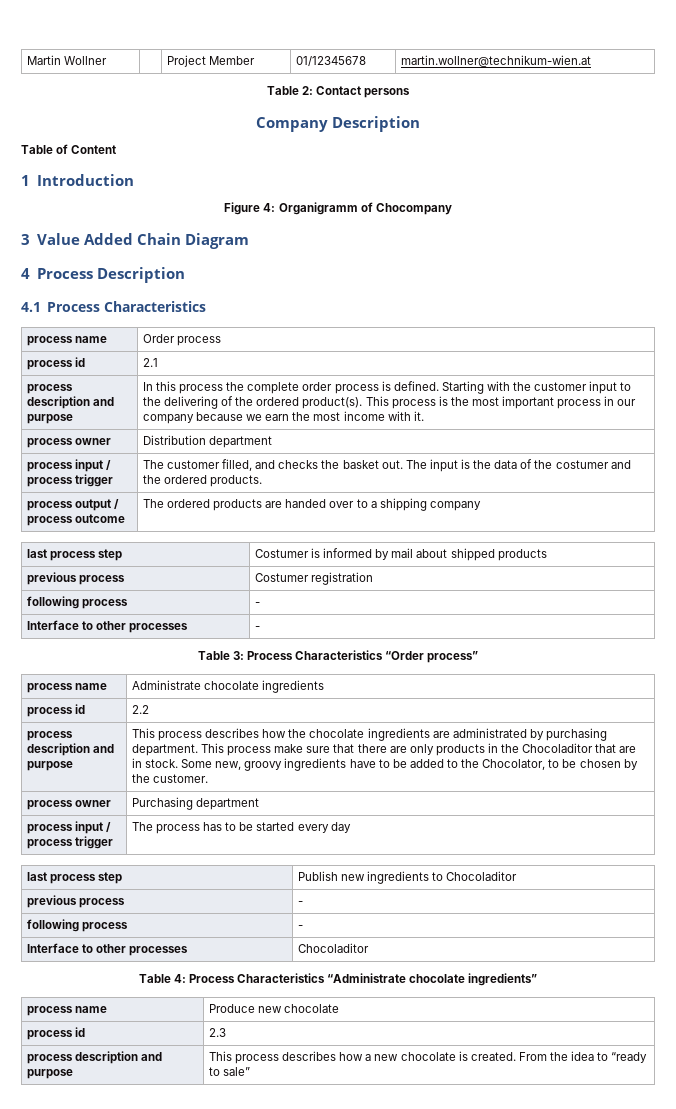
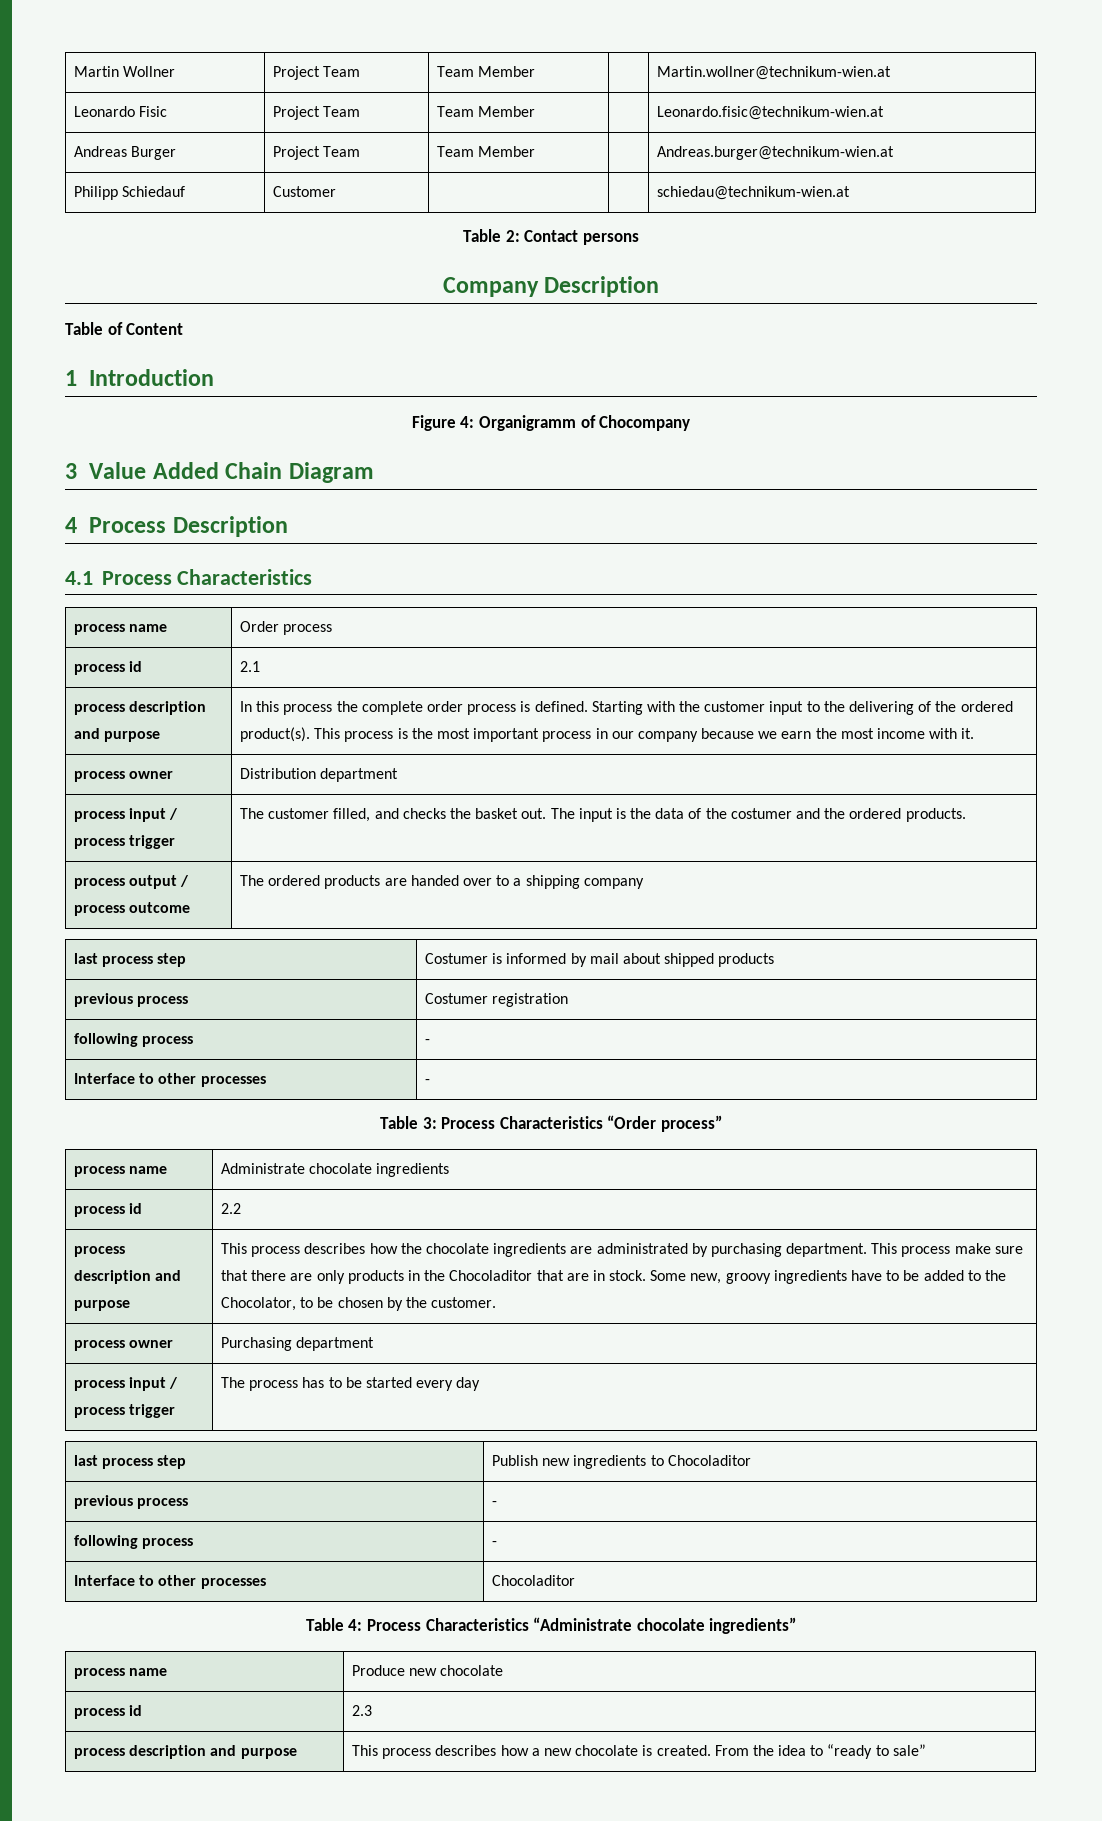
[166,55,256,67] [295,56,366,67] [400,55,591,67] | Project Member | 01/12345678 | martin.wollner@technikum-wien.at -> [273,66,361,80] [437,66,536,77] [657,66,892,80] [74,106,168,117] [273,106,361,120] [437,106,536,117] [657,106,885,120] [74,146,177,160] [273,146,361,160] [437,146,536,157] [657,146,895,160] [74,186,186,200] [273,186,337,197] [657,186,851,200] Project Team | Team Member | | Martin.wollner@technikum-wien.at // Leonardo Fisic | Project Team | Team Member | | Leonardo.fisic@technikum-wien.at // Andreas Burger | Project Team | Team Member | | Andreas.burger@technikum-wien.at // Philipp Schiedauf | Customer | | | schiedau@technikum-wien.at

